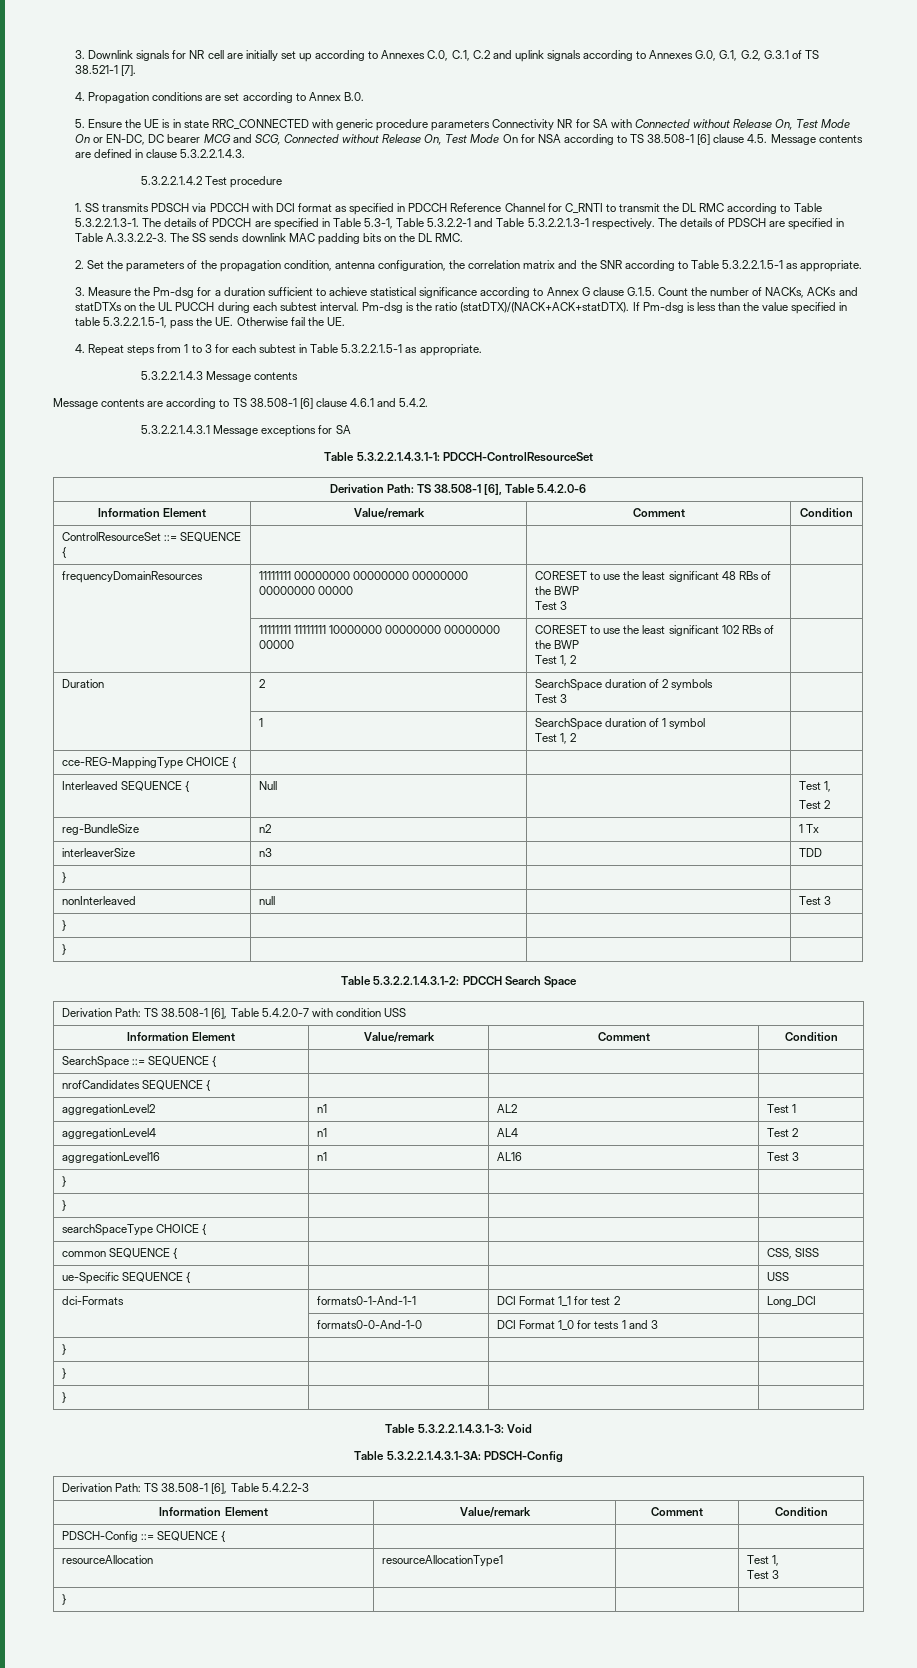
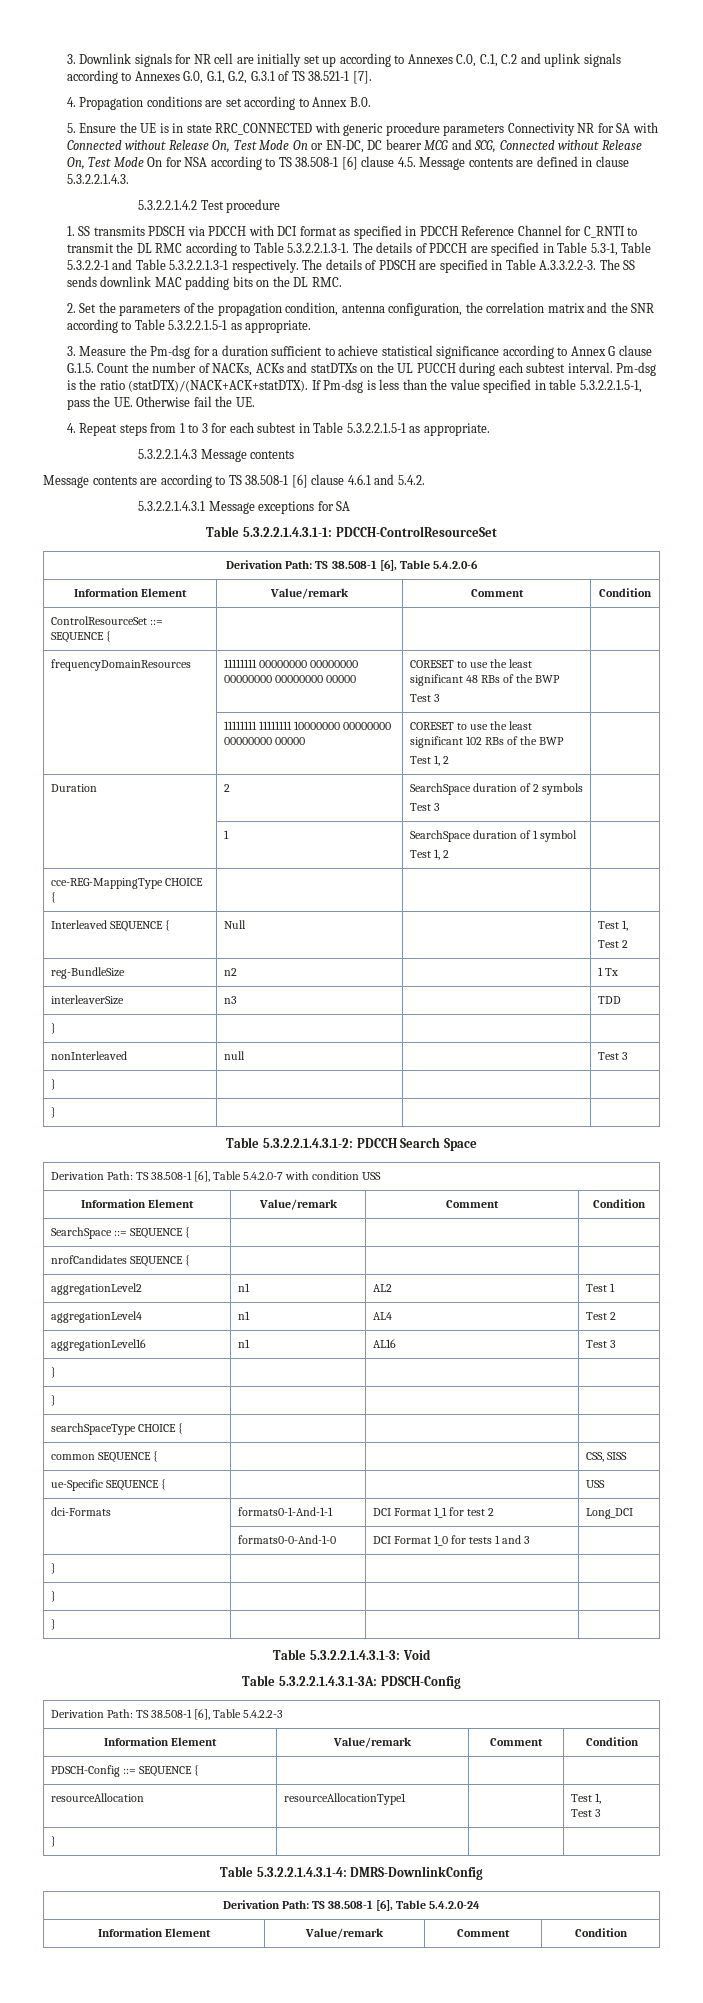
(67, 1599) none -> [219,1866,484,1880] [222,1900,481,1911] [97,1928,212,1937] [305,1928,384,1939] [457,1929,510,1937] [574,1928,628,1937] // Table 5.3.2.2.1.4.3.1-4: DMRS-DownlinkConfig // Derivation Path: TS 38.508-1 [6], Table 5.4.2.0-24 // Information Element | Value/remark | Comment | Condition

